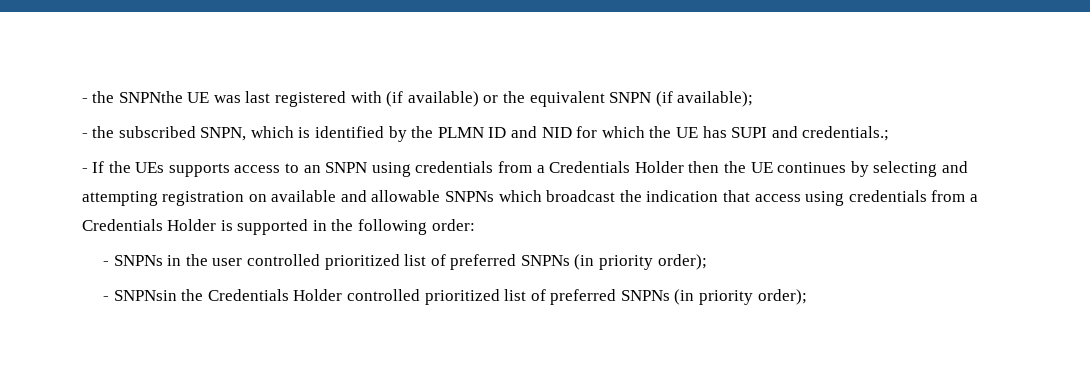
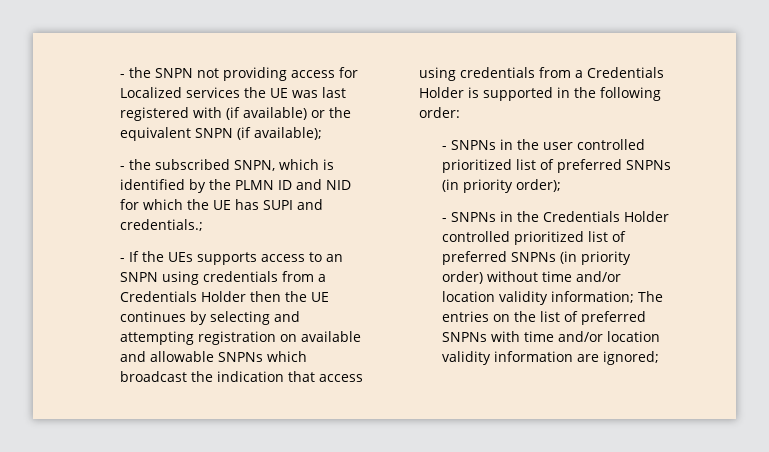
[81,91,183,103] - the SNPNthe -> [119,67,358,81] [119,87,266,98] - the SNPN not providing access for Localized services the
[113,290,177,301] SNPNsin -> [450,211,513,222] SNPNs in
[757,289,807,305] order); -> [441,271,621,284] [441,291,663,305] [441,311,646,325] [441,331,660,342] [441,351,659,365] order) without time and/or location validity information; The entries on the list of preferred SNPNs with time and/or location validity information are ignored;

